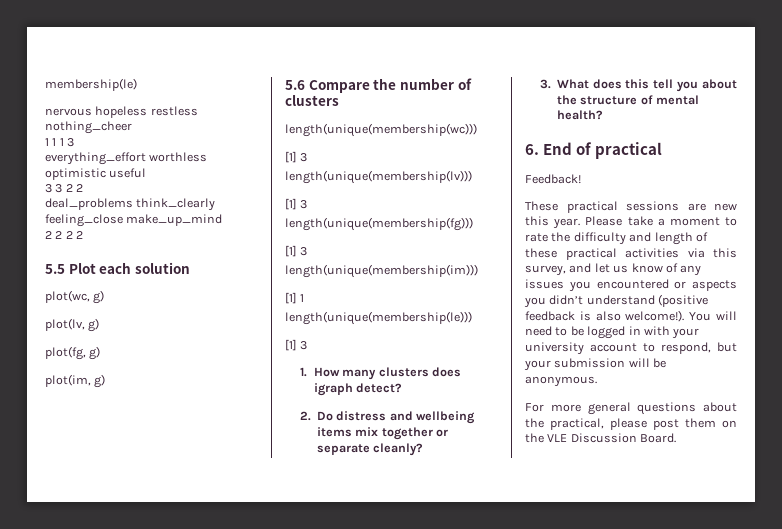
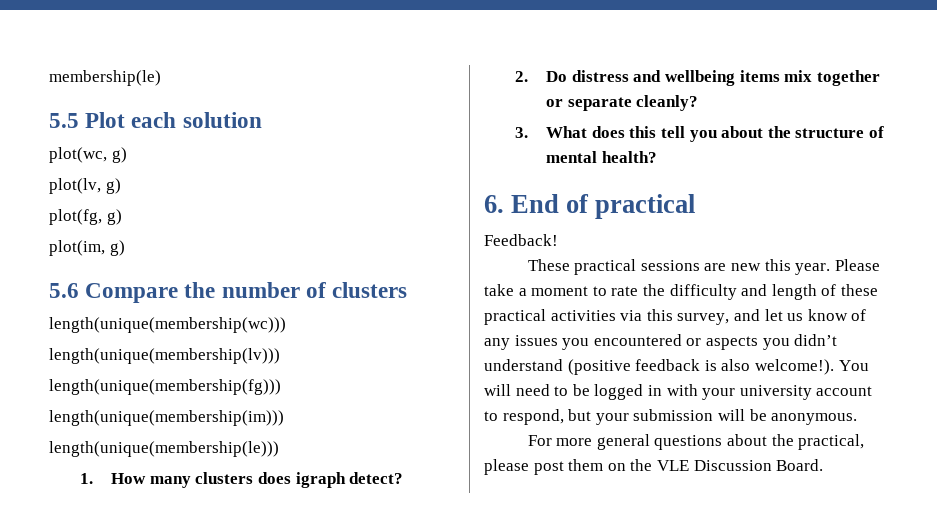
[45,106,198,118] [45,121,132,134] [45,138,75,147] [45,152,208,165] [45,168,147,180] [45,184,84,193] [45,198,216,211] [45,214,223,227] [45,231,84,239] // nervous hopeless restless nothing_cheer // 1 1 1 3 // everything_effort worthless optimistic useful // 3 3 2 2 // deal_problems think_clearly feeling_close make_up_mind // 2 2 2 2 -> (161, 78) none
[285,151,308,163] // [1] 3 -> (286, 325) none
[285,198,308,210] // [1] 3 -> (280, 356) none
[285,245,308,257] // [1] 3 -> (281, 387) none
[285,292,305,304] // [1] 1 -> (284, 418) none
[285,339,308,351] // [1] 3 -> (279, 449) none

